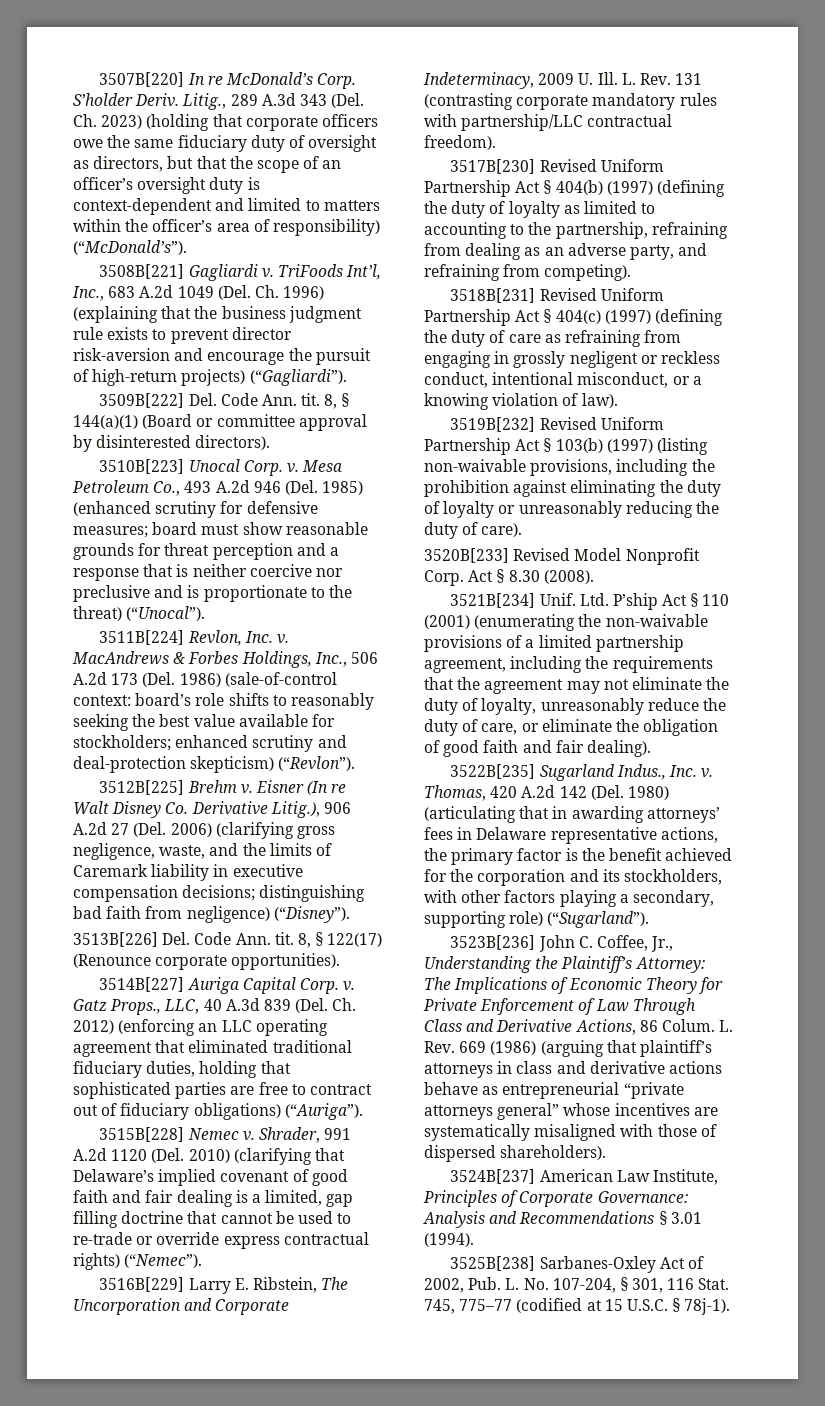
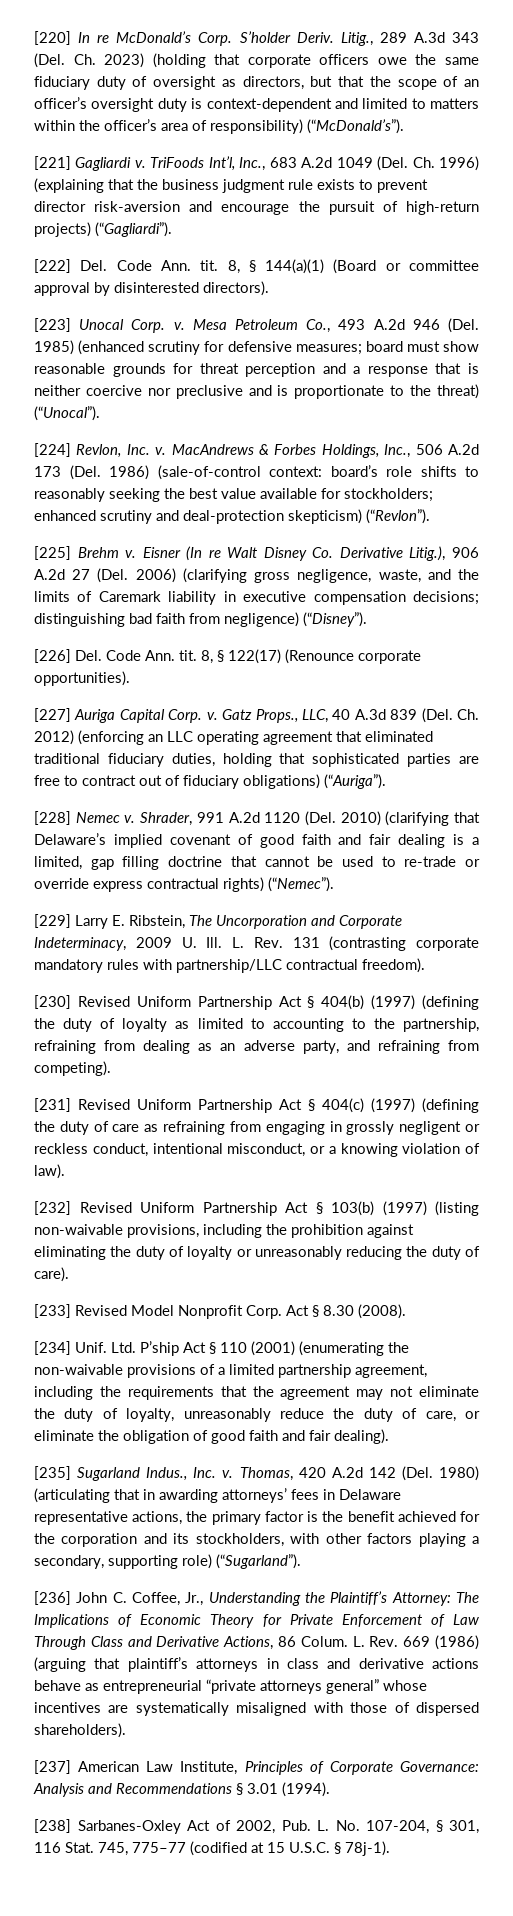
[99,72,185,87] 3507B[220] -> [34,31,71,45] [220]
[99,264,185,279] 3508B[221] -> [34,156,71,170] [221]
[99,393,185,408] 3509B[222] -> [34,259,71,273] [222]
[99,459,185,474] 3510B[223] -> [34,318,71,332] [223]
[99,630,185,645] 3511B[224] -> [34,443,71,457] [224]
[99,780,185,795] 3512B[225] -> [34,546,71,560] [225]
[73,932,158,947] 3513B[226] -> [34,649,71,663] [226]
[99,977,185,992] 3514B[227] -> [34,708,71,722] [227]
[99,1127,185,1142] 3515B[228] -> [34,811,71,825] [228]
[99,1277,185,1292] 3516B[229] -> [34,914,71,928] [229]
[450,159,536,174] 3517B[230] -> [34,995,71,1009] [230]
[450,288,536,303] 3518B[231] -> [34,1098,71,1112] [231]
[450,417,536,432] 3519B[232] -> [34,1201,71,1215] [232]
[424,548,509,563] 3520B[233] -> [34,1304,71,1318] [233]
[450,593,536,608] 3521B[234] -> [34,1341,71,1355] [234]
[450,764,536,779] 3522B[235] -> [34,1466,71,1480] [235]
[450,935,536,950] 3523B[236] -> [34,1591,71,1605] [236]
[450,1169,536,1184] 3524B[237] -> [34,1760,71,1774] [237]
[450,1256,536,1271] 3525B[238] -> [34,1819,71,1833] [238]

